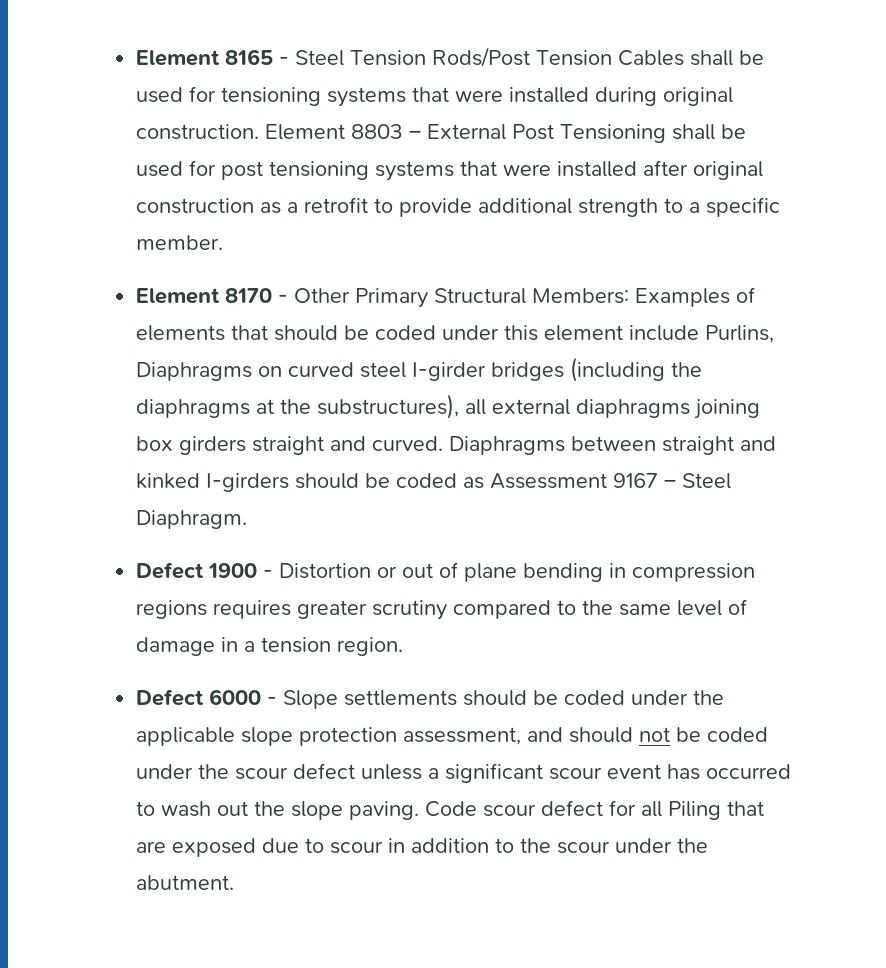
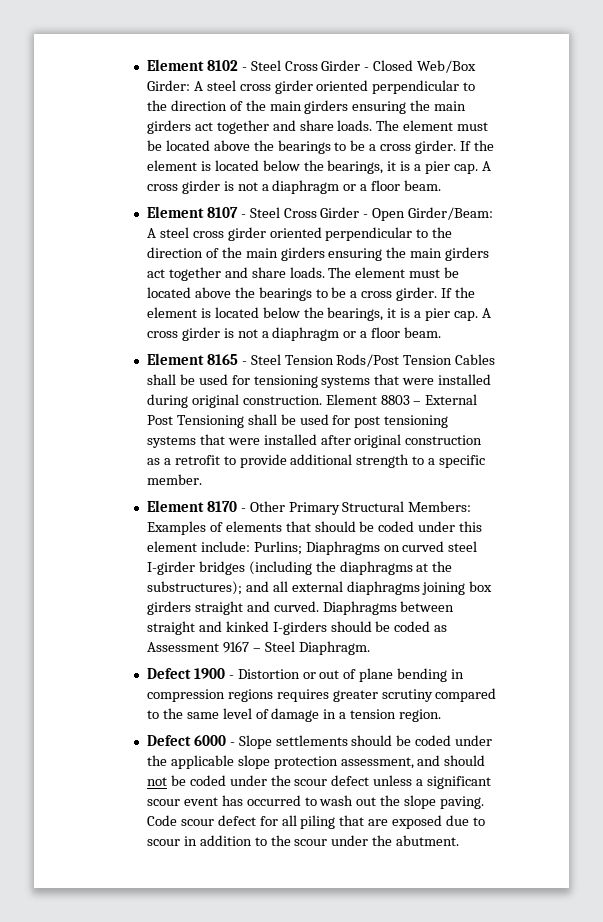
[136,50,221,66] Element -> [146,59,477,73] [146,80,476,94] [146,100,467,114] [146,120,489,134] [146,140,494,154] [146,160,491,174] [146,180,442,194] [146,206,494,221] [146,227,453,241] [146,247,490,261] [146,267,460,281] [146,287,476,301] [146,307,491,321] [146,327,442,341] [146,353,204,365] Element 8102 - Steel Cross Girder - Closed Web/Box Girder: A steel cross girder oriented perpendicular to the direction of the main girders ensuring the main girders act together and share loads. The element must be located above the bearings to be a cross girder. If the element is located below the bearings, it is a pier cap. A cross girder is not a diaphragm or a floor beam. // Element 8107 - Steel Cross Girder - Open Girder/Beam: A steel cross girder oriented perpendicular to the direction of the main girders ensuring the main girders act together and share loads. The element must be located above the bearings to be a cross girder. If the element is located below the bearings, it is a pier cap. A cross girder is not a diaphragm or a floor beam. // Element
[629,325,775,343] include Purlins, -> [200,541,302,555] include: Purlins;
[317,394,460,419] substructures), -> [146,581,269,595] substructures); and
[668,801,722,820] Piling -> [300,815,336,829] piling

